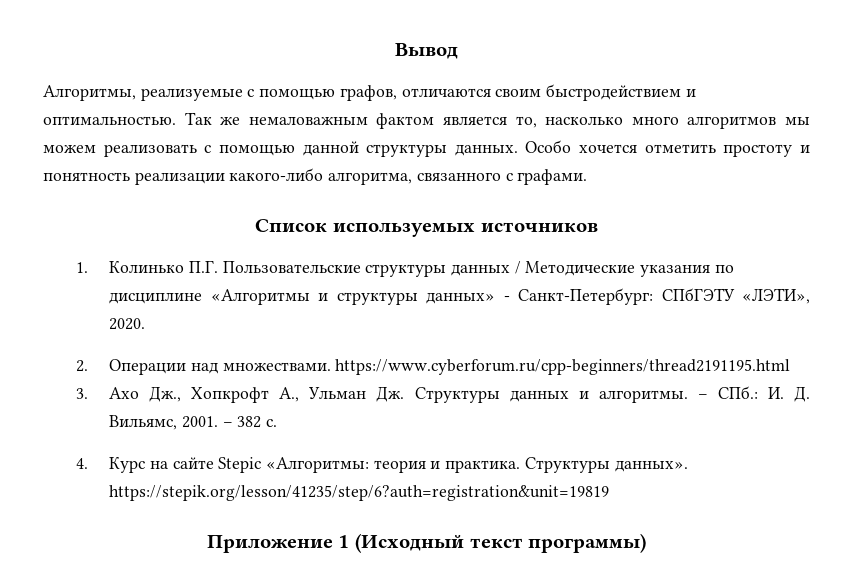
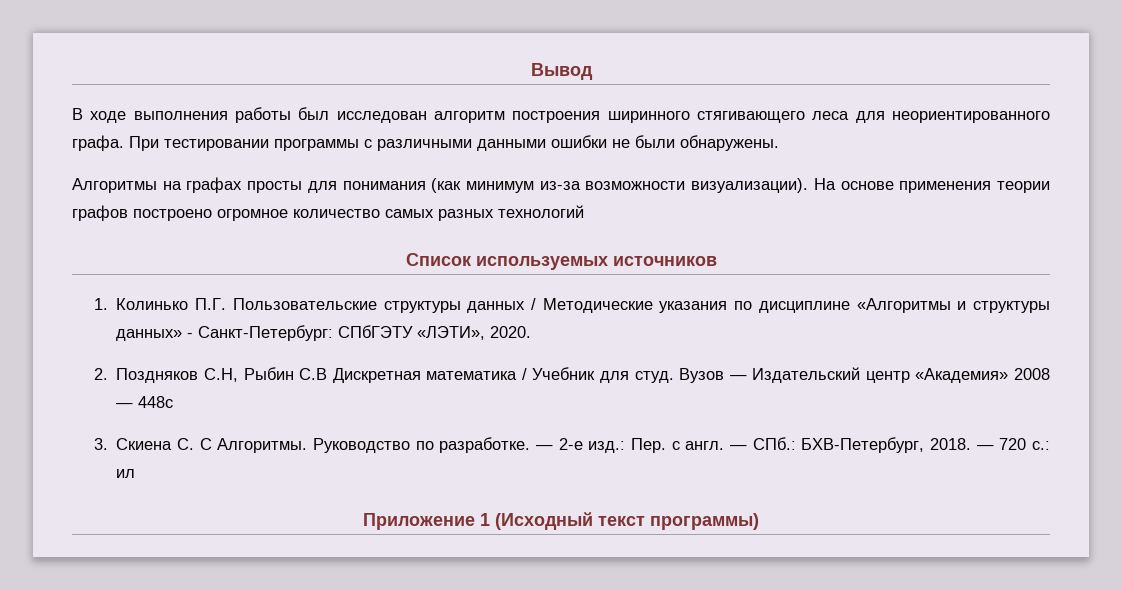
[43,84,696,101] [43,112,811,129] [43,140,810,157] [43,168,588,185] Алгоритмы, реализуемые с помощью графов, отличаются своим быстродействием и оптимальностью. Так же немаловажным фактом является то, насколько много алгоритмов мы можем реализовать с помощью данной структуры данных. Особо хочется отметить простоту и понятность реализации какого-либо алгоритма, связанного с графами. -> [72,107,1050,123] [72,135,779,151] [72,177,1050,193] [72,205,584,221] В ходе выполнения работы был исследован алгоритм построения ширинного стягивающего леса для неориентированного графа. При тестировании программы с различными данными ошибки не были обнаружены. // Алгоритмы на графах просты для понимания (как минимум из-за возможности визуализации). На основе применения теории графов построено огромное количество самых разных технологий
[109,359,791,375] [76,386,810,403] [109,415,277,430] [76,457,688,473] [109,485,610,501] Операции над множествами. https://www.cyberforum.ru/cpp-beginners/thread2191195.html // 3. Ахо Дж., Хопкрофт А., Ульман Дж. Структуры данных и алгоритмы. – СПб.: И. Д. Вильямс, 2001. – 382 с. // 4. Курс на сайте Stepic «Алгоритмы: теория и практика. Структуры данных». https://stepik.org/lesson/41235/step/6?auth=registration&unit=19819 -> [116,367,1050,383] [116,396,174,408] [94,437,1051,453] [116,469,136,478] Поздняков С.Н, Рыбин С.В Дискретная математика / Учебник для студ. Вузов — Издательский центр «Академия» 2008 — 448с // 3. Скиена С. С Алгоритмы. Руководство по разработке. — 2-е изд.: Пер. с англ. — СПб.: БХВ-Петербург, 2018. — 720 с.: ил

